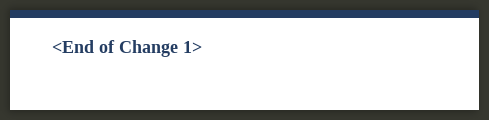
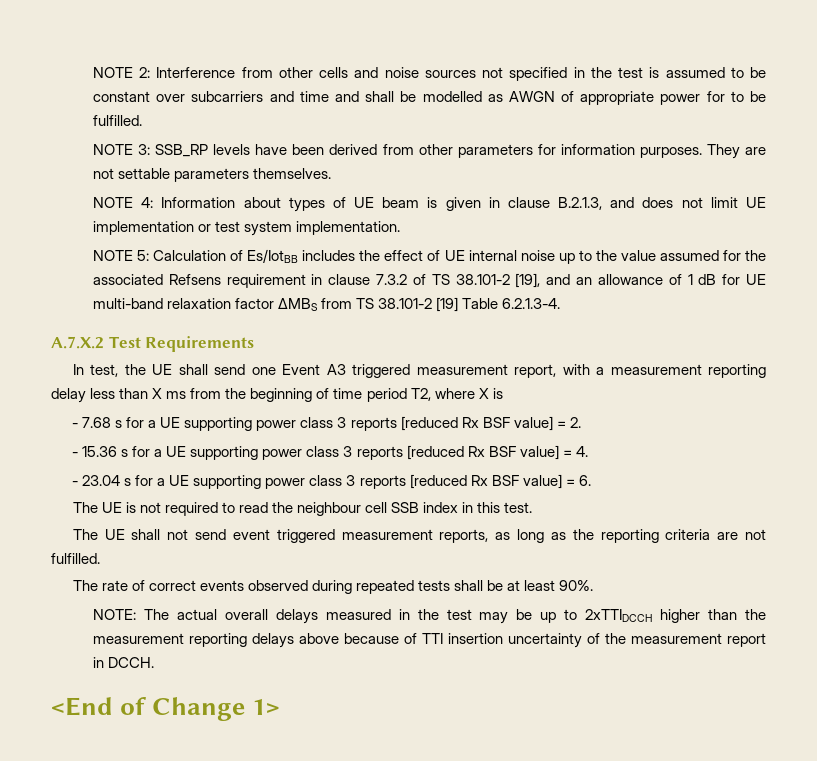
(52, 46) none -> [92,67,766,81] [92,91,767,105] [92,115,142,126] [92,144,767,159] [92,168,332,182] [92,197,767,212] [92,221,401,236] [92,249,766,264] [92,273,767,288] [92,297,561,312] [51,336,255,352] [72,364,766,378] [51,388,503,403] [71,416,581,431] [71,445,588,460] [71,474,591,489] [72,502,533,516] [72,529,767,543] [51,553,100,564] [72,580,594,594] [92,609,767,624] [92,633,766,648] [92,657,155,668] NOTE 2: Interference from other cells and noise sources not specified in the test is assumed to be constant over subcarriers and time and shall be modelled as AWGN of appropriate power for to be fulfilled. // NOTE 3: SSB_RP levels have been derived from other parameters for information purposes. They are not settable parameters themselves. // NOTE 4: Information about types of UE beam is given in clause B.2.1.3, and does not limit UE implementation or test system implementation. // NOTE 5: Calculation of Es/IotBB includes the effect of UE internal noise up to the value assumed for the associated Refsens requirement in clause 7.3.2 of TS 38.101-2 [19], and an allowance of 1 dB for UE multi-band relaxation factor ΔMBS from TS 38.101-2 [19] Table 6.2.1.3-4. // A.7.X.2 Test Requirements // In test, the UE shall send one Event A3 triggered measurement report, with a measurement reporting delay less than X ms from the beginning of time period T2, where X is // - 7.68 s for a UE supporting power class 3 reports [reduced Rx BSF value] = 2. // - 15.36 s for a UE supporting power class 3 reports [reduced Rx BSF value] = 4. // - 23.04 s for a UE supporting power class 3 reports [reduced Rx BSF value] = 6. // The UE is not required to read the neighbour cell SSB index in this test. // The UE shall not send event triggered measurement reports, as long as the reporting criteria are not fulfilled. // The rate of correct events observed during repeated tests shall be at least 90%. // NOTE: The actual overall delays measured in the test may be up to 2xTTIDCCH higher than the measurement reporting delays above because of TTI insertion uncertainty of the measurement report in DCCH. //

